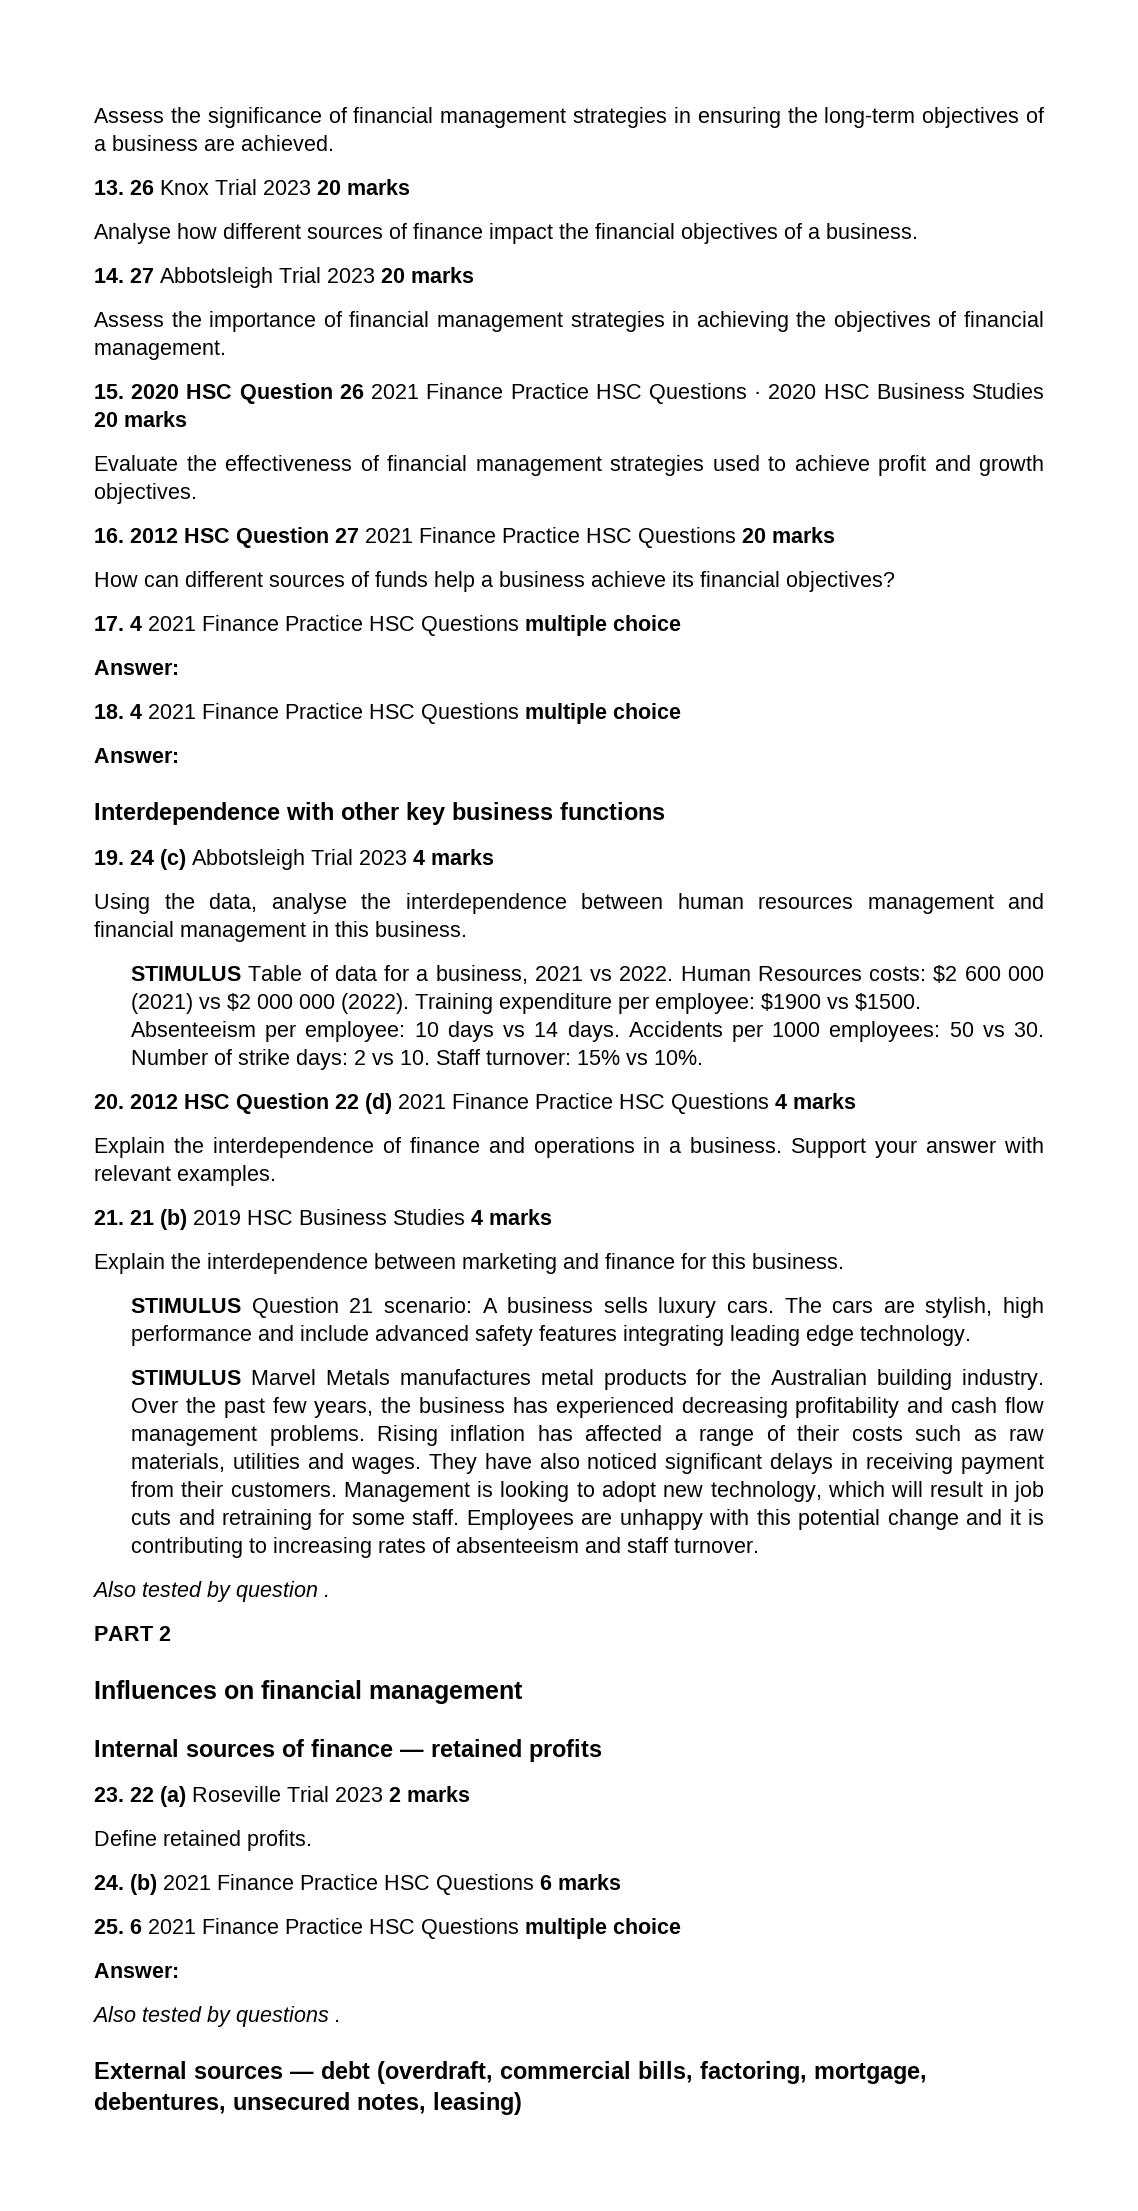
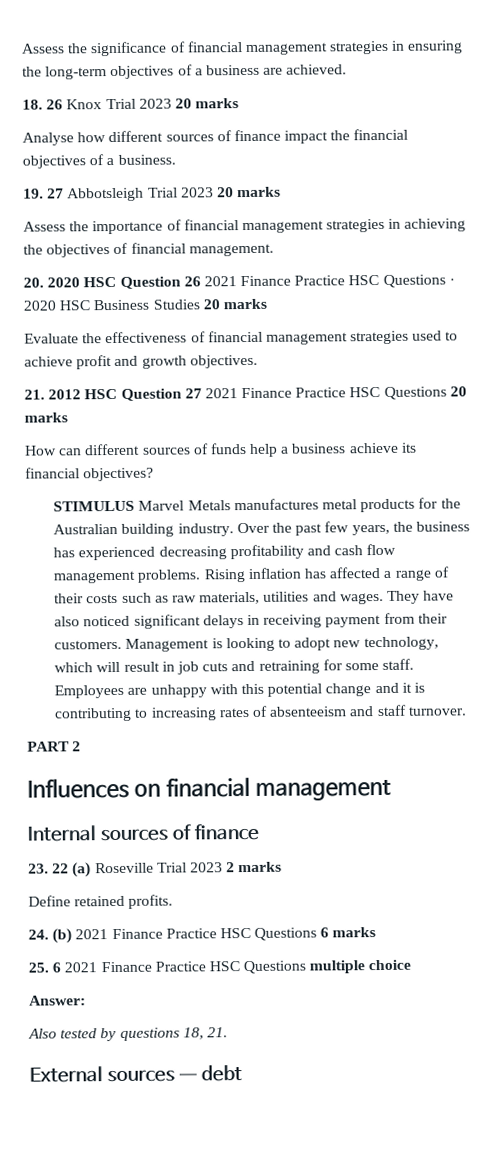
[94,180,124,195] 13. -> [22,99,43,110] 18.
[94,268,124,283] 14. -> [23,188,44,199] 19.
[94,384,124,399] 15. -> [23,277,44,288] 20.
[94,528,124,543] 16. -> [24,389,45,400] 21.
[94,615,681,636] [94,660,179,675] [94,703,681,724] [94,748,179,763] [94,802,665,825] [94,849,494,870] [94,893,1044,914] [94,921,467,942] [131,965,1045,984] [131,993,922,1014] [131,1021,1044,1042] [131,1049,704,1070] [94,1093,856,1114] [94,1137,1044,1158] [94,1165,276,1186] [94,1209,552,1230] [94,1253,844,1274] [131,1297,1044,1318] [131,1325,972,1346] // 17. 4 2021 Finance Practice HSC Questions multiple choice // Answer: // 18. 4 2021 Finance Practice HSC Questions multiple choice // Answer: // Interdependence with other key business functions // 19. 24 (c) Abbotsleigh Trial 2023 4 marks // Using the data, analyse the interdependence between human resources management and financial management in this business. // STIMULUS Table of data for a business, 2021 vs 2022. Human Resources costs: $2 600 000 (2021) vs $2 000 000 (2022). Training expenditure per employee: $1900 vs $1500. Absenteeism per employee: 10 days vs 14 days. Accidents per 1000 employees: 50 vs 30. Number of strike days: 2 vs 10. Staff turnover: 15% vs 10%. // 20. 2012 HSC Question 22 (d) 2021 Finance Practice HSC Questions 4 marks // Explain the interdependence of finance and operations in a business. Support your answer with relevant examples. // 21. 21 (b) 2019 HSC Business Studies 4 marks // Explain the interdependence between marketing and finance for this business. // STIMULUS Question 21 scenario: A business sells luxury cars. The cars are stylish, high performance and include advanced safety features integrating leading edge technology. -> (155, 474) none
[92,1581,330,1602] // Also tested by question . -> (467, 711) none
[400,1739,602,1762] — retained profits -> (260, 832) none
[335,2019,341,2022] . -> [182,1027,228,1040] 18, 21.
[377,2061,927,2084] [94,2092,522,2115] (overdraft, commercial bills, factoring, mortgage, debentures, unsecured notes, leasing) -> (243, 1073) none

